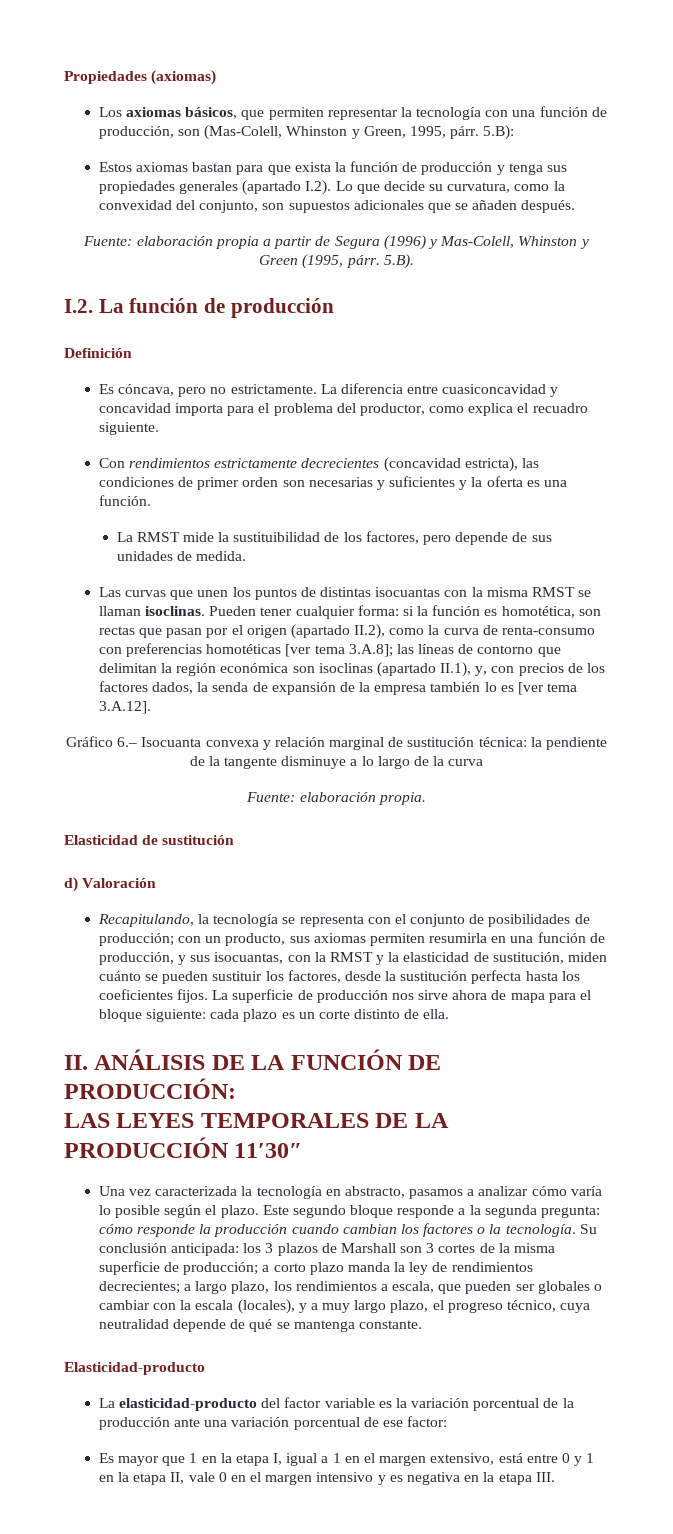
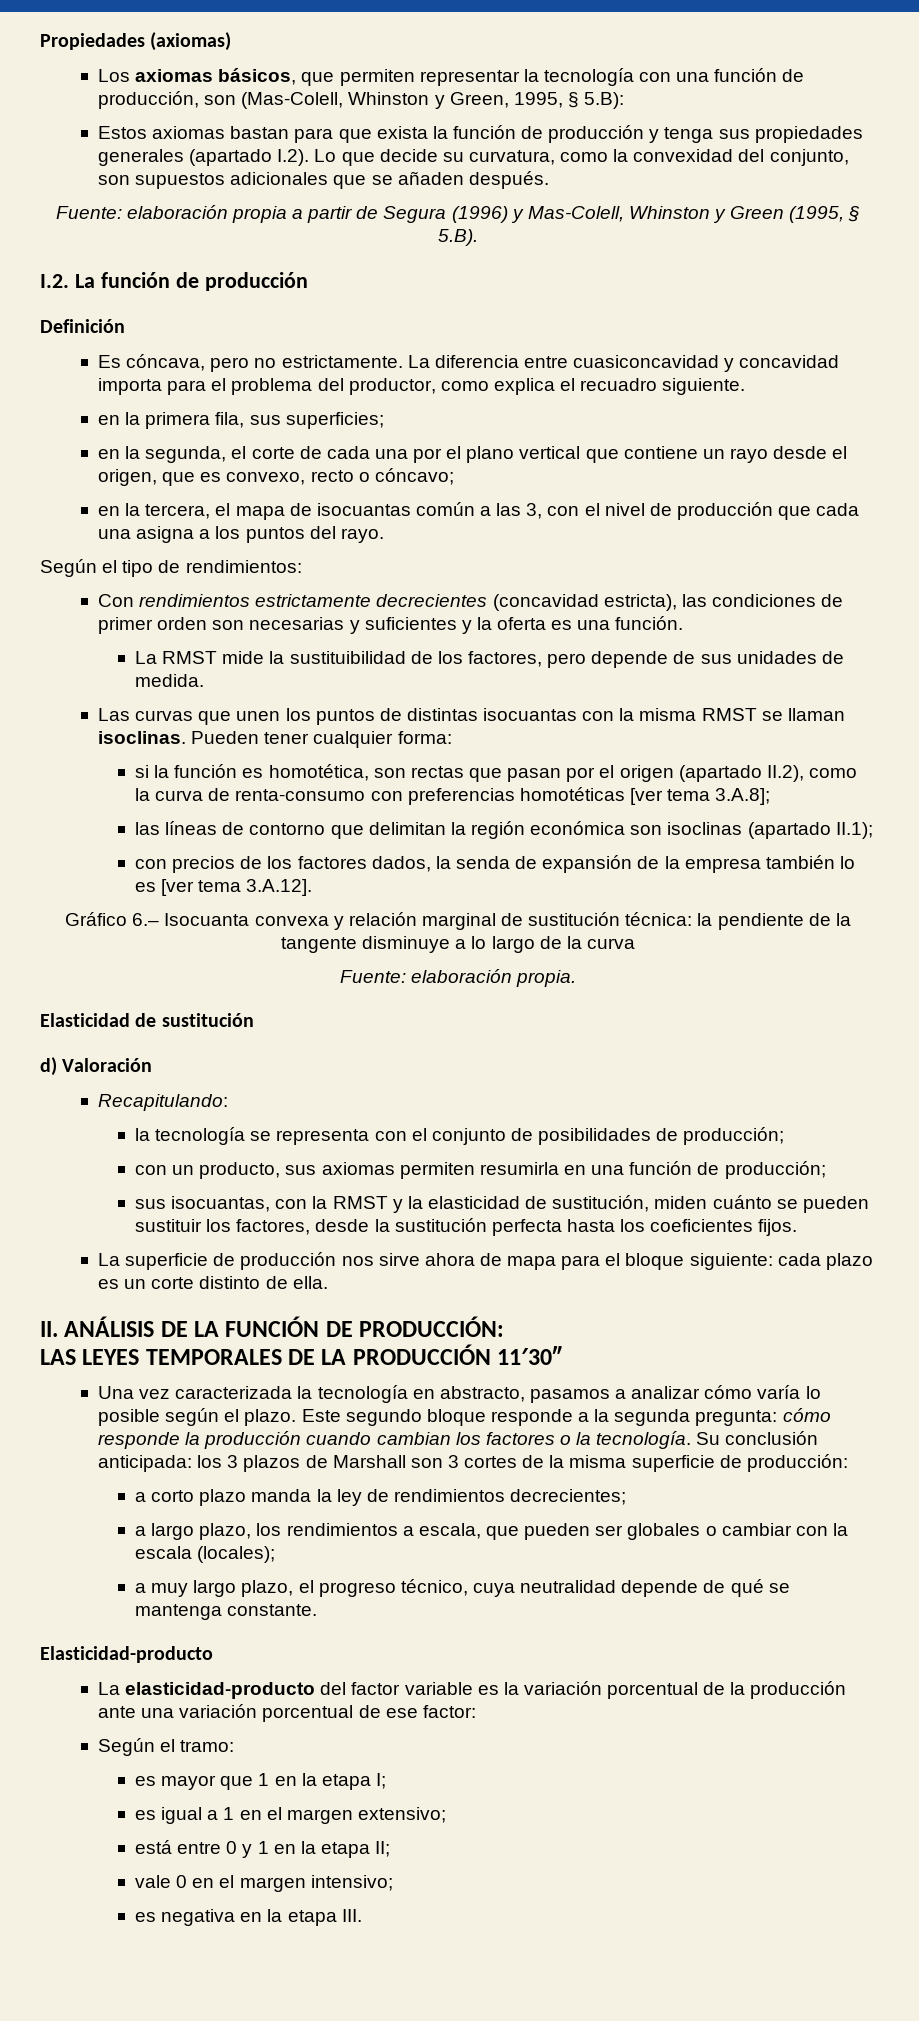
[450,126,480,139] párr. -> [567,92,579,108] §
[346,255,380,268] párr. -> [848,206,861,222] §
(159, 428) none -> [97,412,384,429] [97,446,848,463] [97,468,454,486] [97,502,860,520] [97,526,384,543] [40,559,302,577] // en la primera fila, sus superficies; // en la segunda, el corte de cada una por el plano vertical que contiene un rayo desde el origen, que es convexo, recto o cóncavo; // en la tercera, el mapa de isocuantas común a las 3, con el nivel de producción que cada una asigna a los puntos del rayo. // Según el tipo de rendimientos:
(399, 610) none -> (452, 737) //
(393, 650) none -> (771, 796) //
[440,662,488,677] II.1), y, -> [835,822,873,839] II.1); //
[97,914,194,927] Recapitulando, -> [97,1094,228,1111] Recapitulando: //
(174, 939) none -> (785, 1136) //
[98,952,186,965] producción, y -> [724,1161,826,1179] producción; //
(208, 996) none -> (798, 1227) //
[183,1262,259,1275] producción; -> [746,1454,848,1472] producción: //
(180, 1287) none -> (627, 1497) //
[237,1299,307,1314] (locales), y -> [197,1546,276,1563] (locales); //
[98,1453,114,1463] Es -> [97,1738,235,1756] [135,1776,157,1786] Según el tramo: // es
[273,1453,283,1465] I, -> [375,1773,386,1789] [135,1810,157,1820] I; // es
[430,1453,495,1465] extensivo, -> [357,1807,446,1823] extensivo; //
[170,1472,185,1484] II, -> [375,1841,391,1857] II; //
[316,1472,386,1485] intensivo y -> [310,1875,393,1891] intensivo; //

